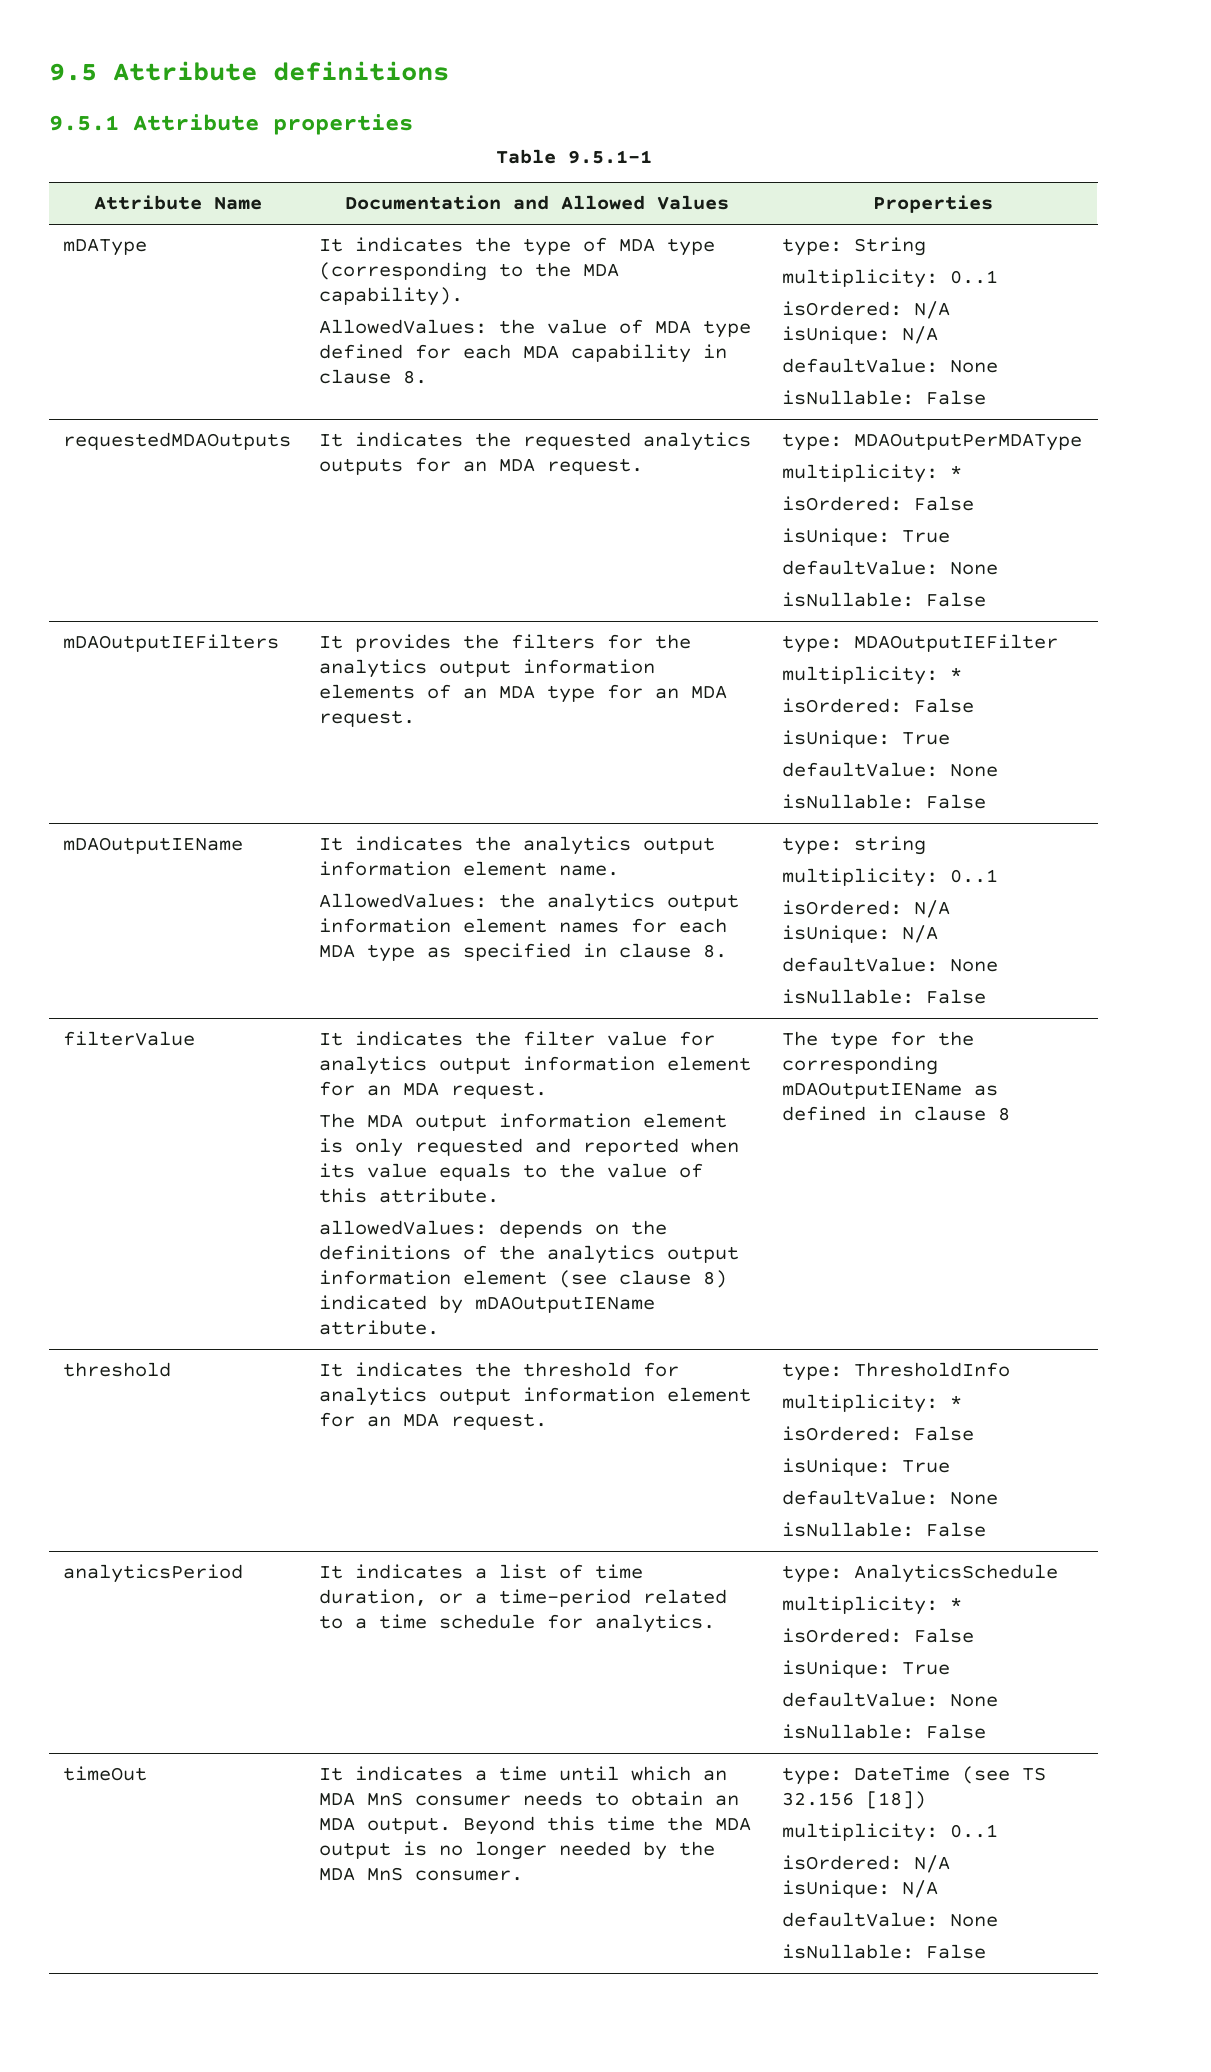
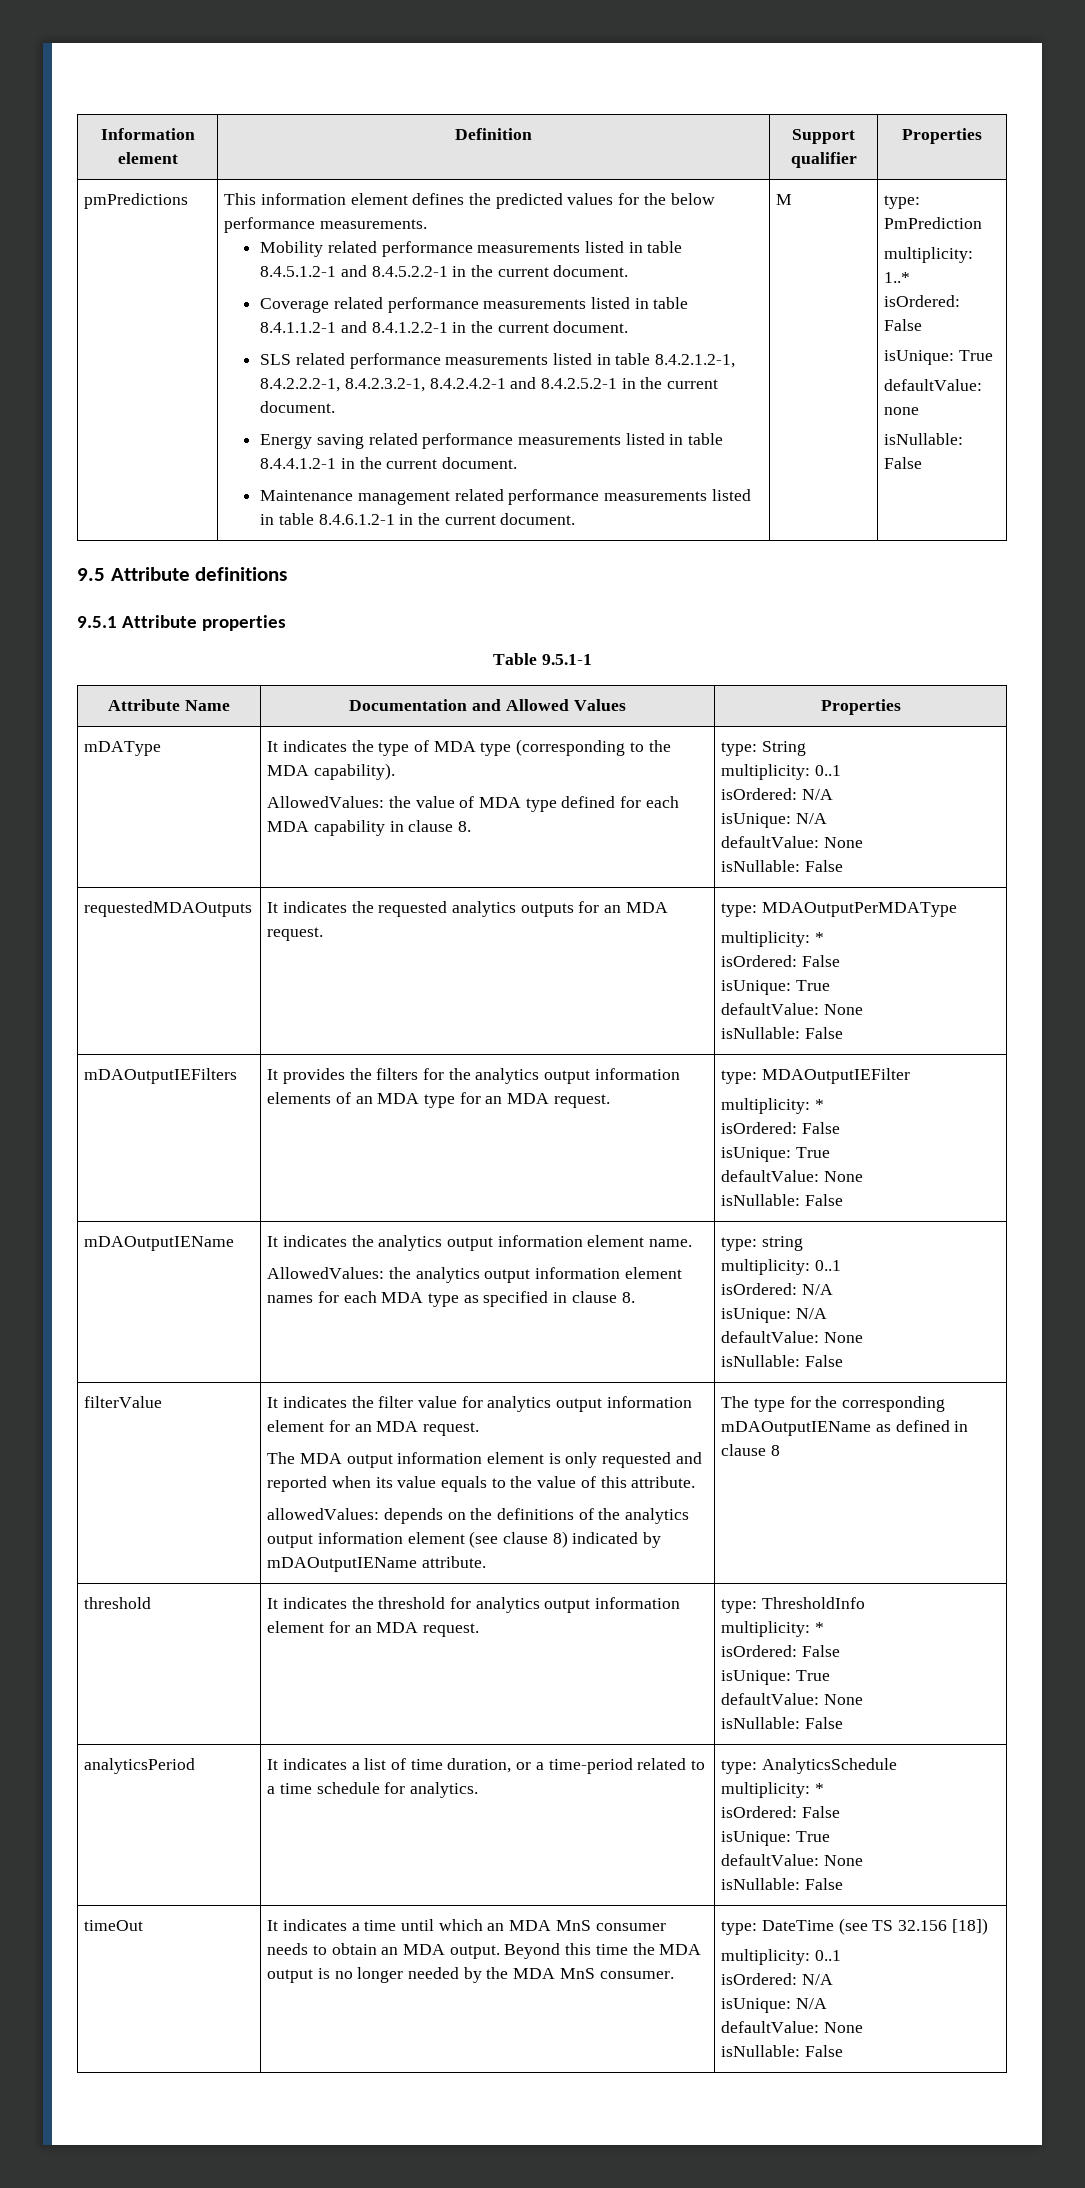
(49, 72) none -> [100,128,195,140] [117,152,178,164] [455,128,532,140] [792,129,855,144] [790,152,857,168] [902,128,982,144] [84,193,189,209] [224,193,715,209] [224,217,427,233] [260,241,683,257] [260,265,629,277] [260,297,689,313] [260,321,629,333] [260,353,736,369] [260,377,719,392] [260,401,336,413] [260,433,724,449] [260,457,518,469] [260,489,751,505] [260,513,576,525] [776,194,793,205] [884,195,921,209] [884,217,983,229] [884,247,974,263] [884,272,911,283] [884,295,961,307] [884,319,923,331] [884,350,993,365] [884,379,983,391] [884,407,920,415] [884,433,964,445] [884,457,923,469] Information element | Definition | Support qualifier | Properties // pmPredictions | This information element defines the predicted values for the below performance measurements. // Mobility related performance measurements listed in table 8.4.5.1.2-1 and 8.4.5.2.2-1 in the current document. // Coverage related performance measurements listed in table 8.4.1.1.2-1 and 8.4.1.2.2-1 in the current document. // SLS related performance measurements listed in table 8.4.2.1.2-1, 8.4.2.2.2-1, 8.4.2.3.2-1, 8.4.2.4.2-1 and 8.4.2.5.2-1 in the current document. // Energy saving related performance measurements listed in table 8.4.4.1.2-1 in the current document. // Maintenance management related performance measurements listed in table 8.4.6.1.2-1 in the current document. | M | type: PmPrediction // multiplicity: 1..* // isOrdered: False // isUnique: True // defaultValue: none // isNullable: False //

